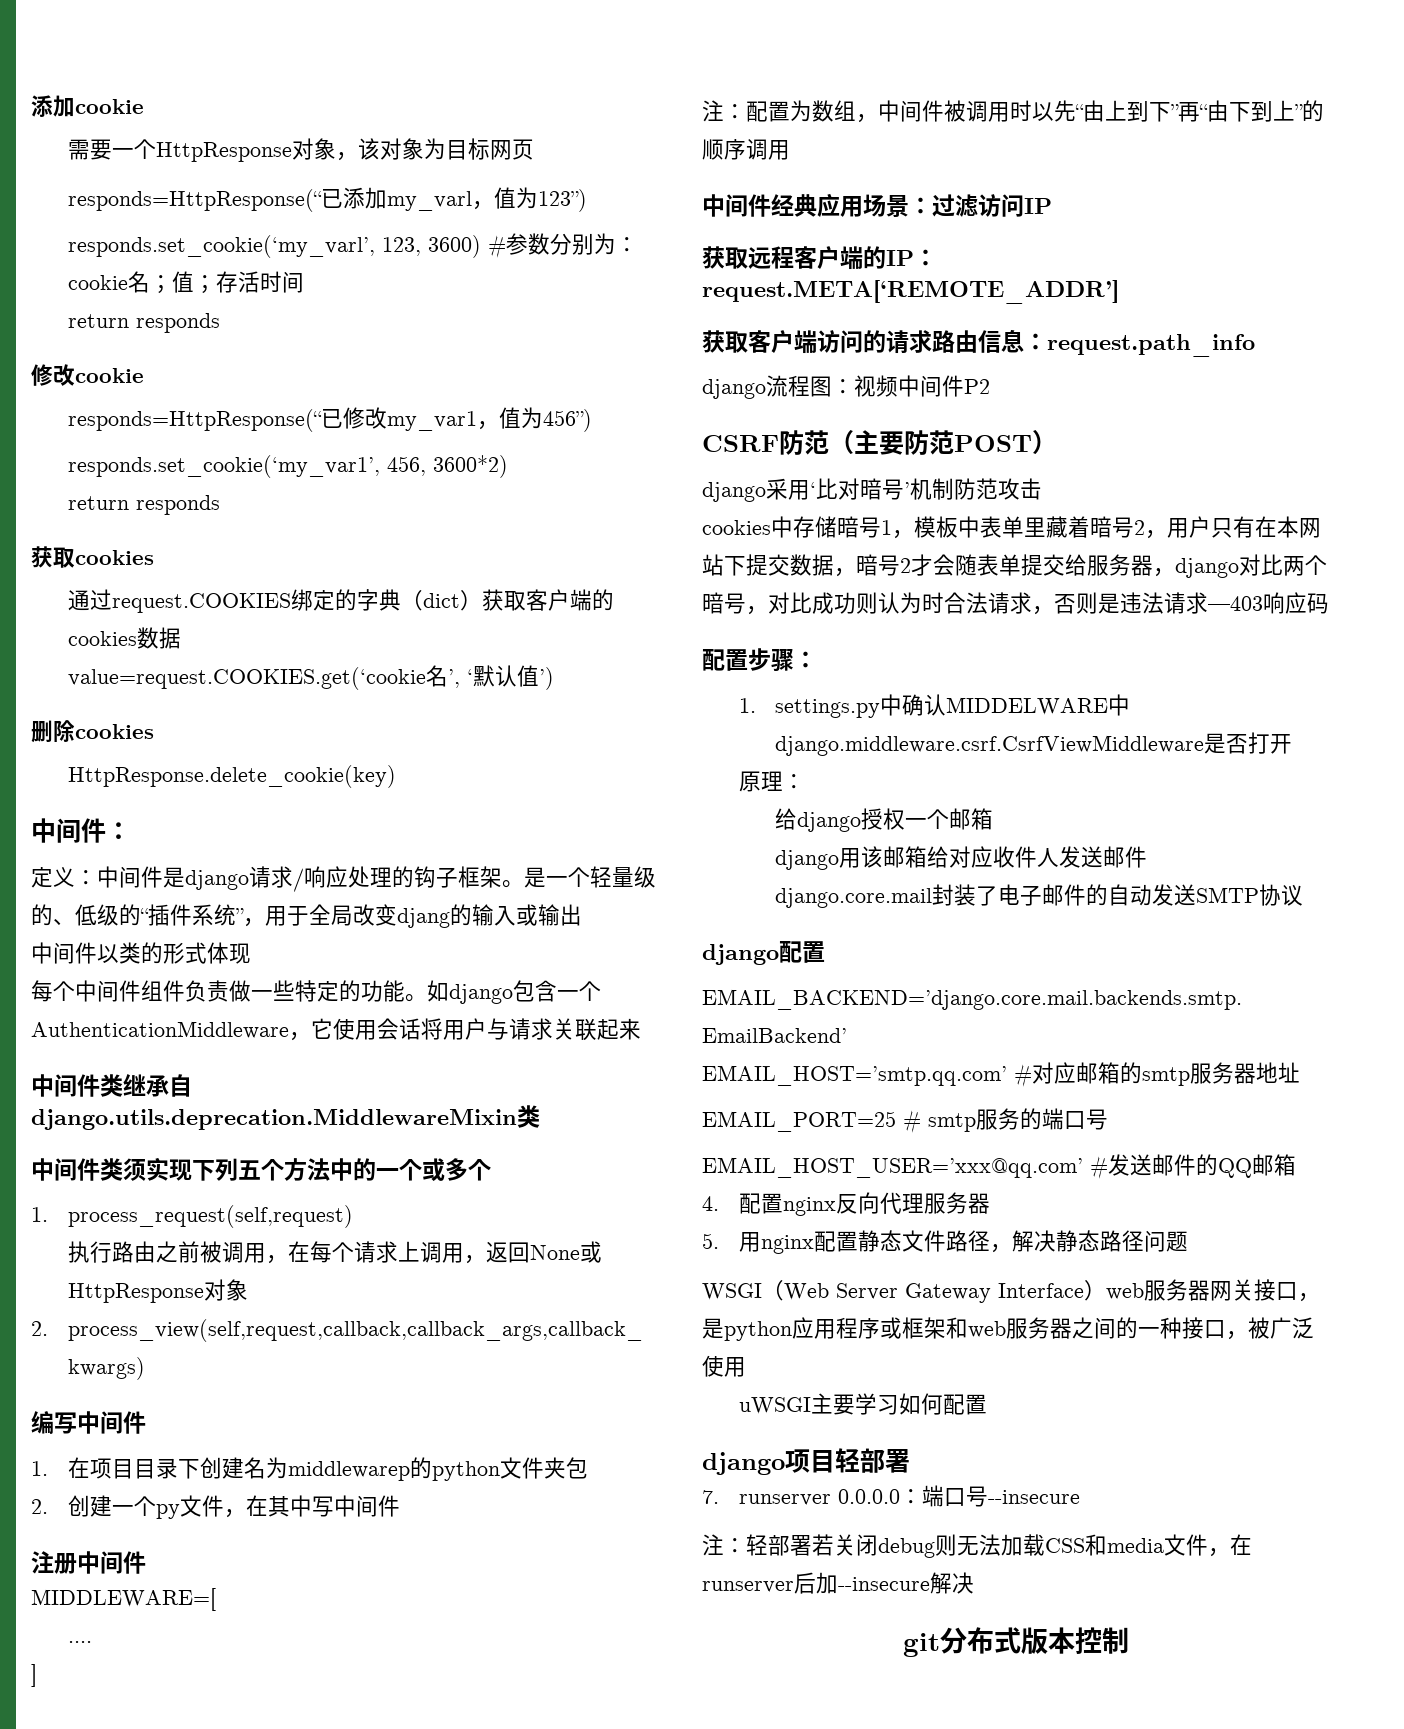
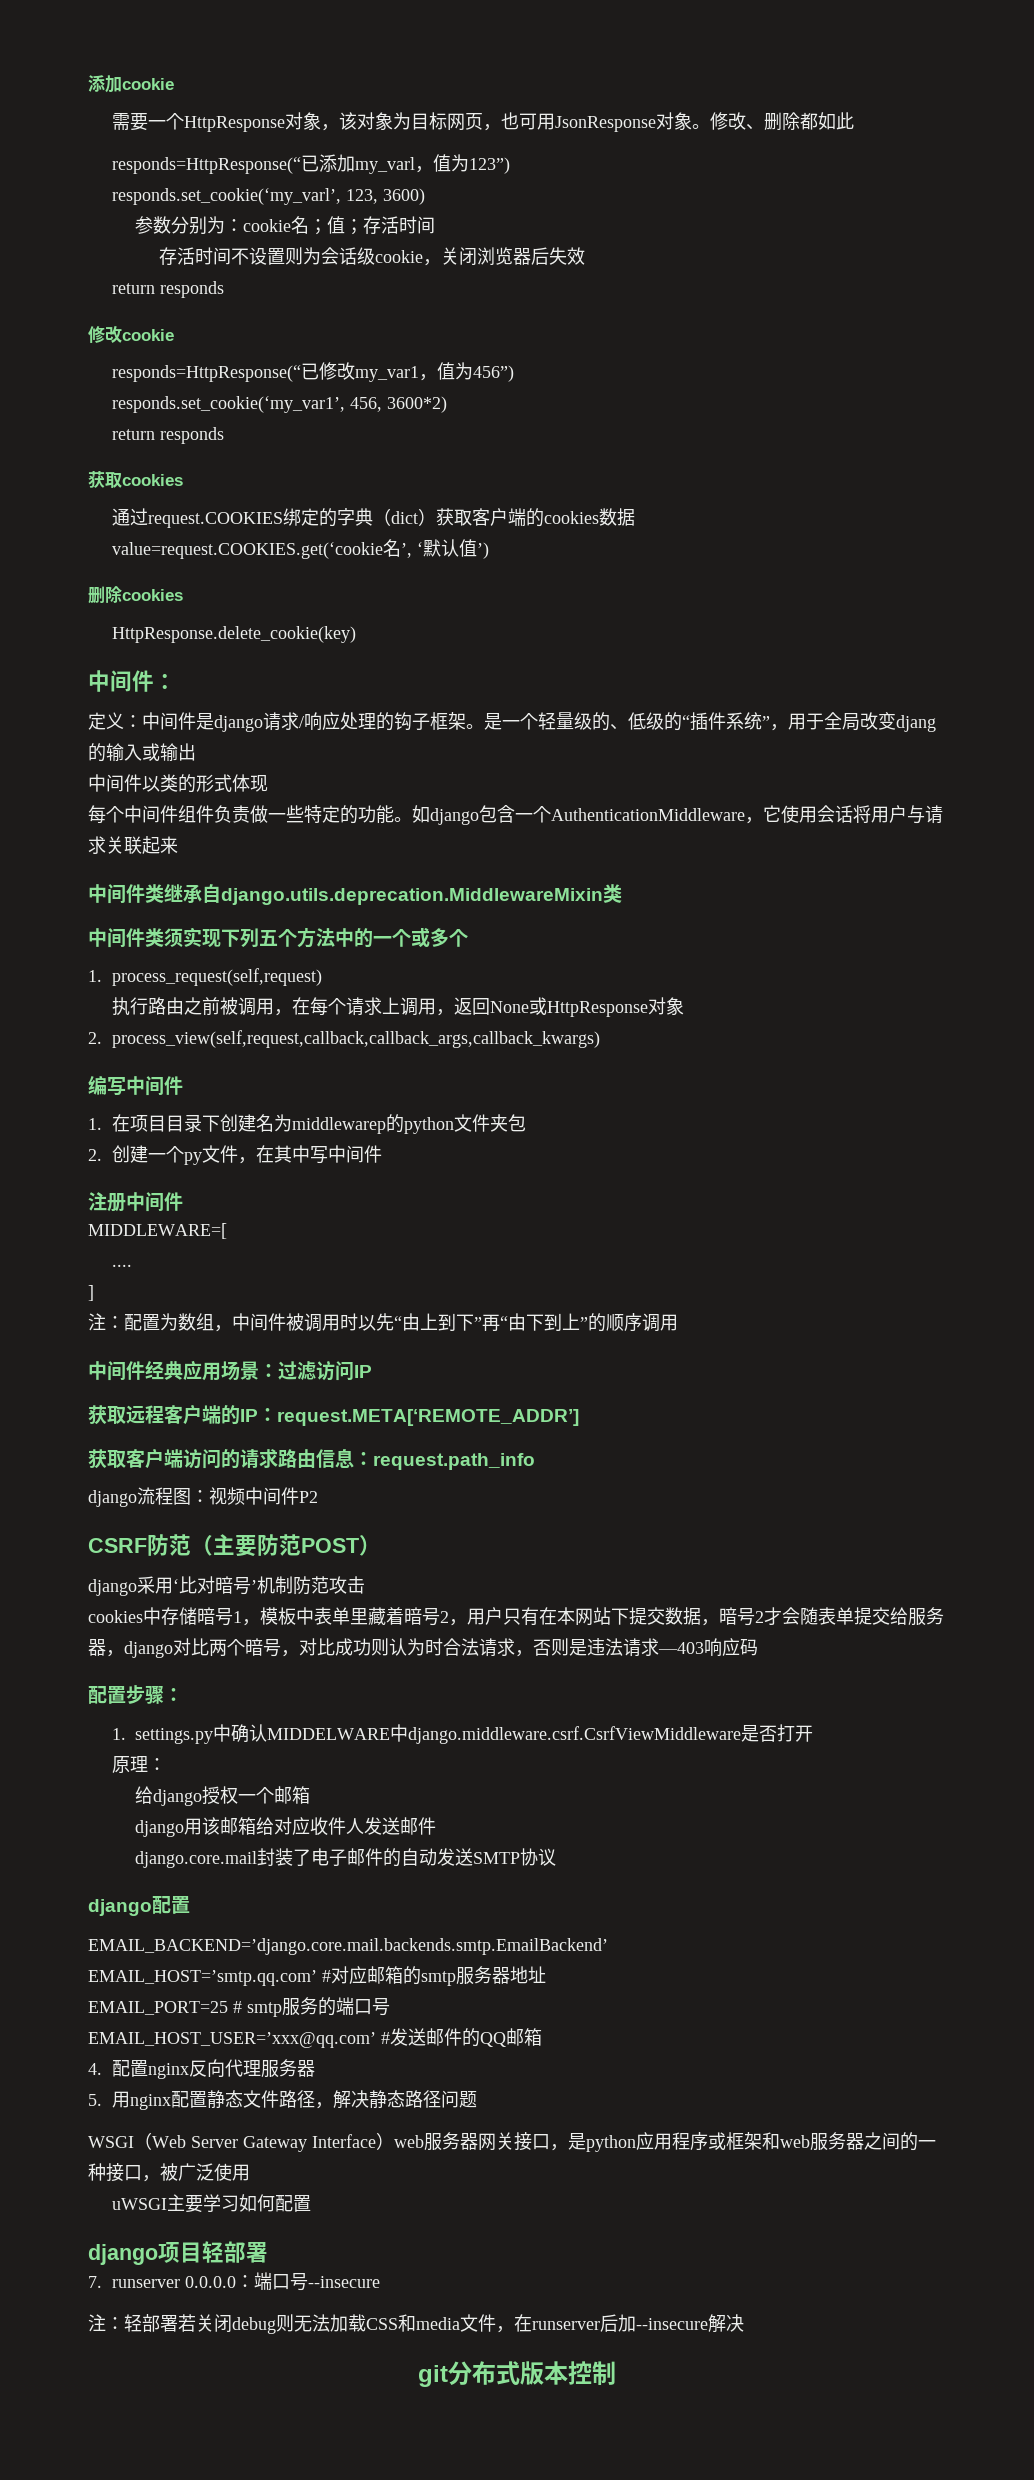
(534, 149) none -> [482,112,854,132] ，也可用JsonResponse对象。修改、删除都如此
[487,235,506,258] # -> (425, 196) //
(304, 282) none -> [158,247,585,266] // 存活时间不设置则为会话级cookie，关闭浏览器后失效

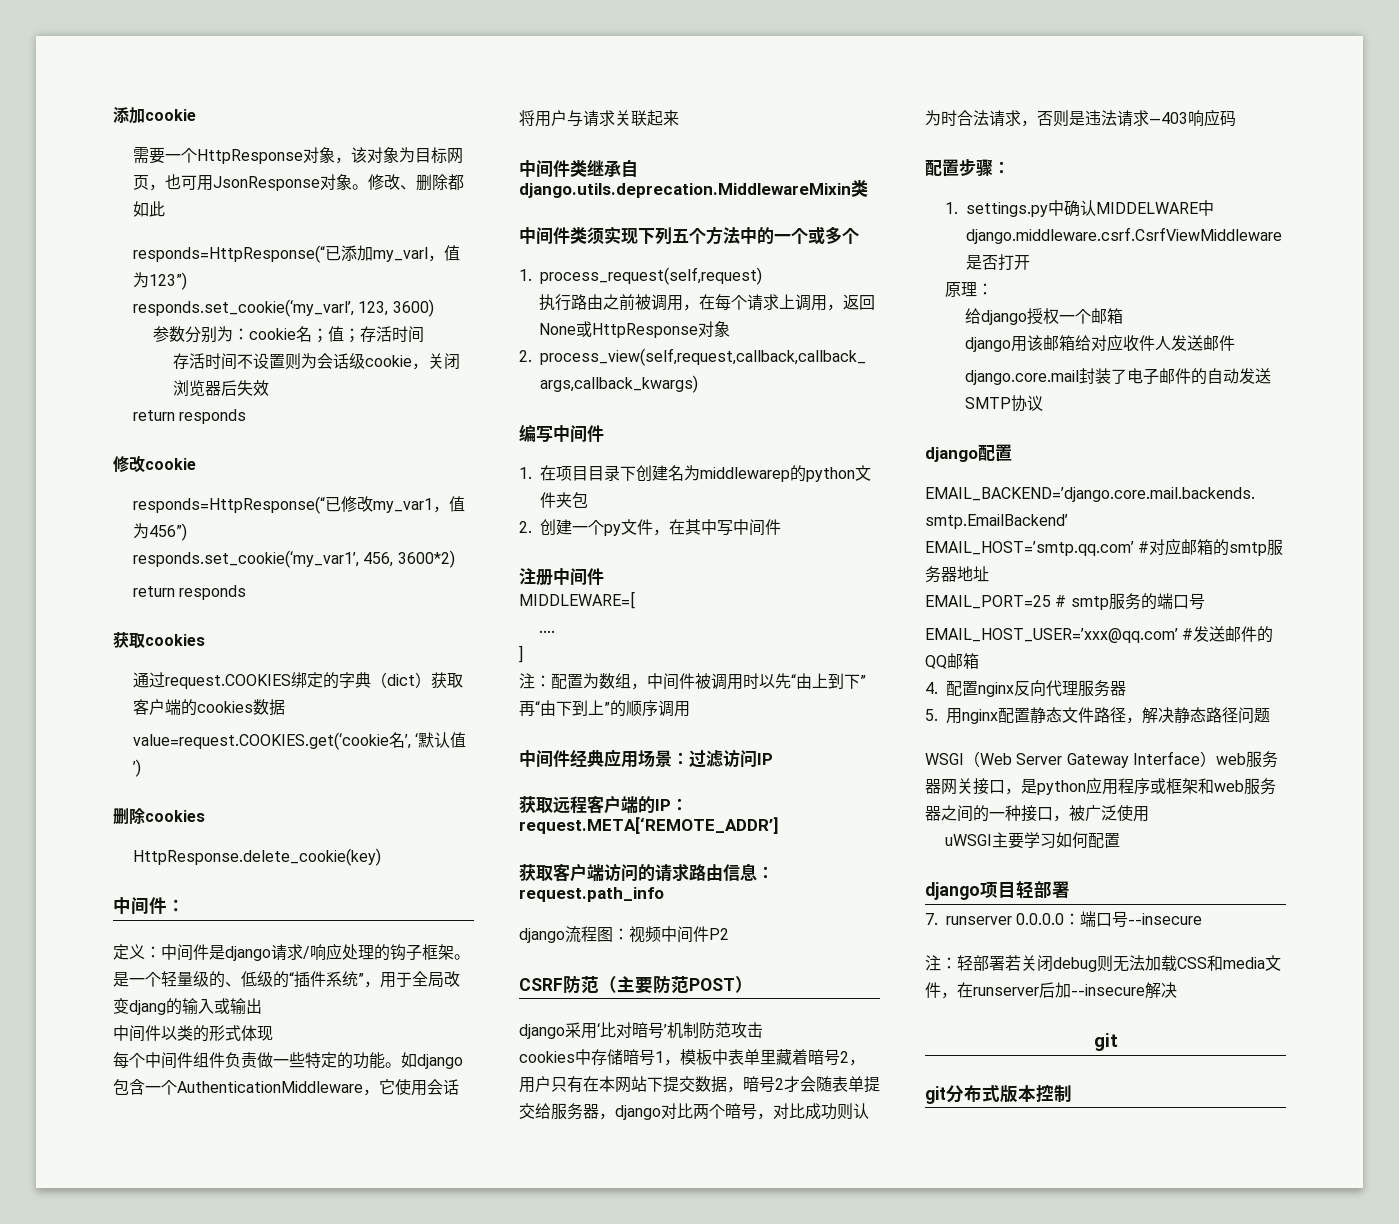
(448, 2376) none -> [925,1086,946,1104] // git

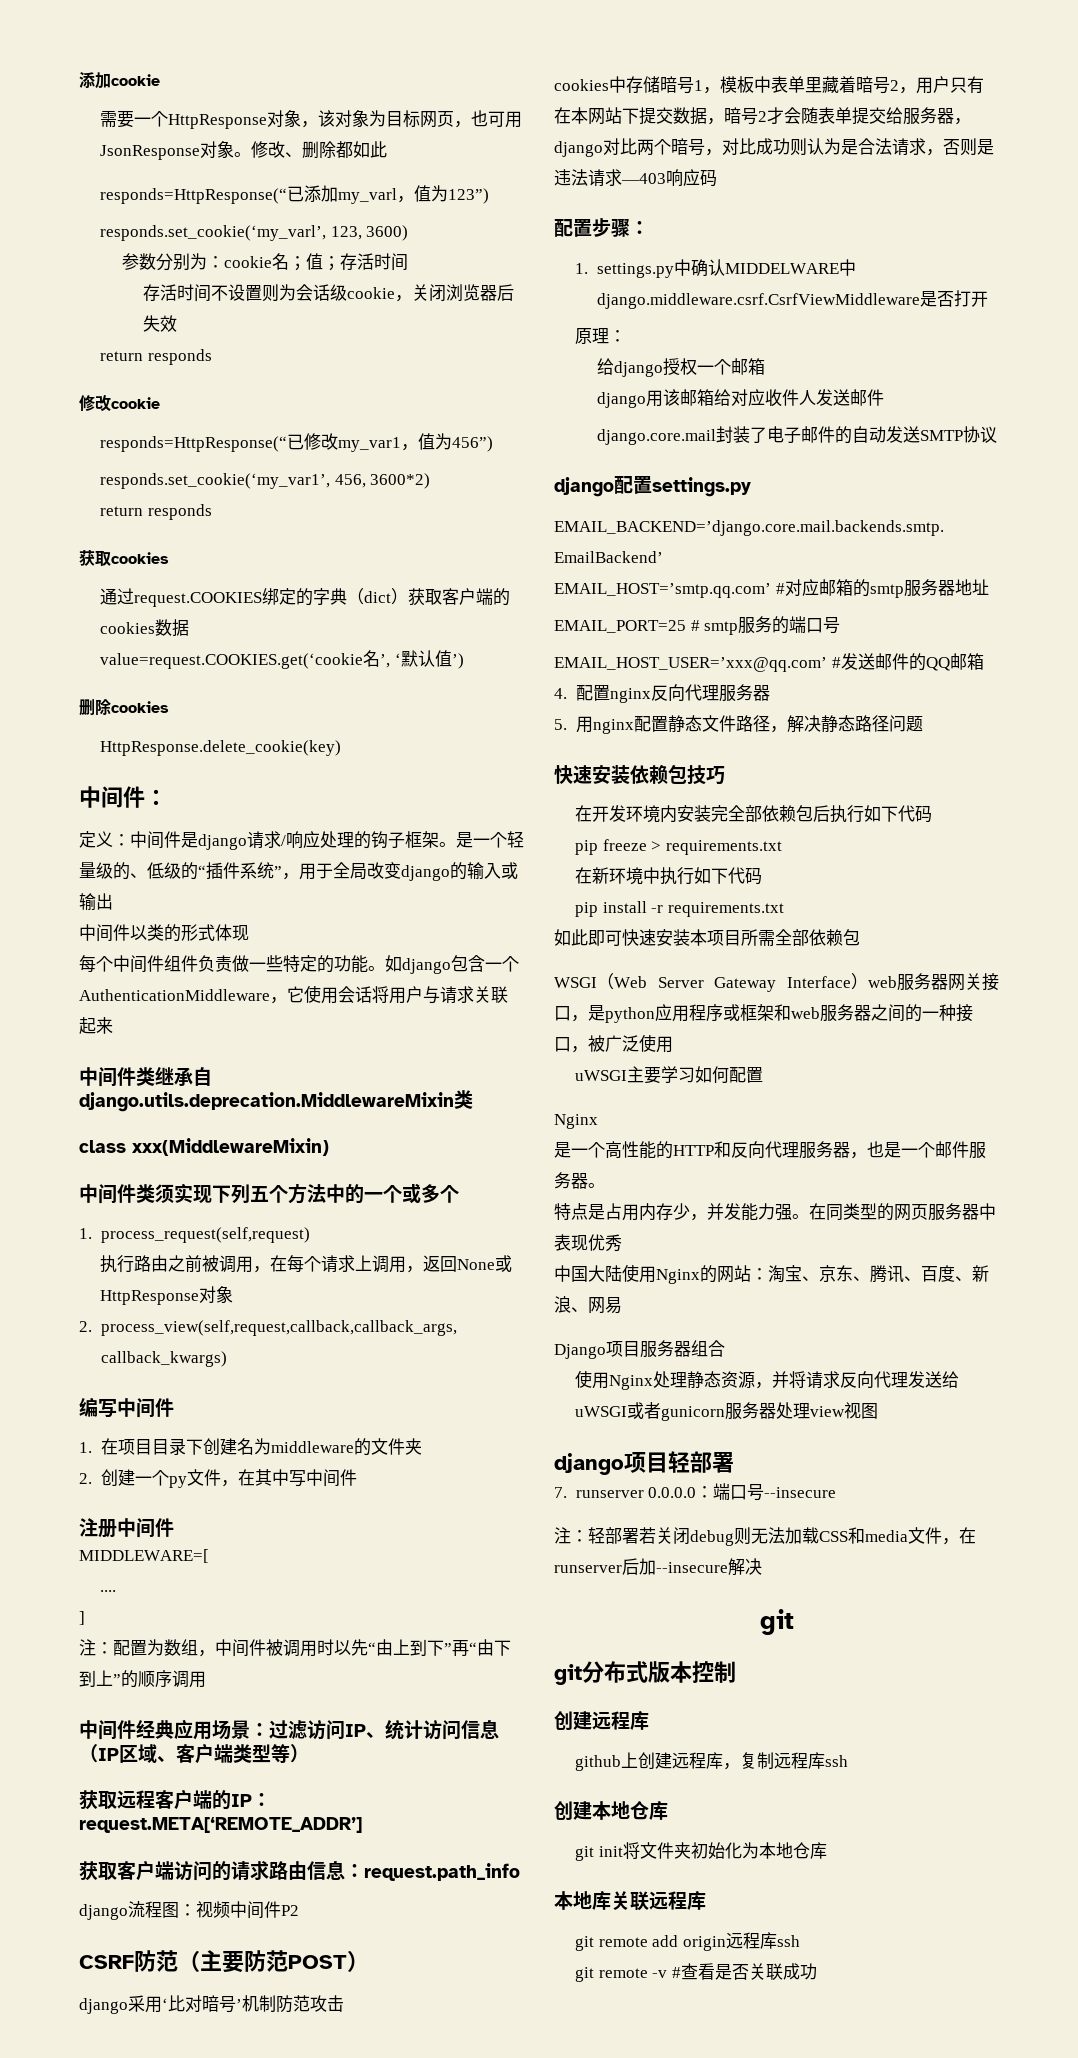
[129,1000,166,1015] djang -> [401,865,450,881] django
(868, 188) none -> [79,1138,329,1156] // class xxx(MiddlewareMixin)
[700,465,871,482] [540,492,588,508] middlewarep的python文件夹包 -> [270,1438,422,1456] middleware的文件夹
(773, 759) none -> [366,1719,499,1740] [79,1743,309,1764] 、统计访问信息（IP区域、客户端类型等）
[941,110,957,126] 时 -> [841,139,858,155] 是
(1012, 453) none -> [652,477,751,497] settings.py
(1270, 715) none -> [554,764,725,785] [575,805,933,823] [575,839,783,855] [575,867,763,885] [575,901,785,917] [554,929,860,946] // 快速安装依赖包技巧 // 在开发环境内安装完全部依赖包后执行如下代码 // pip freeze > requirements.txt // 在新环境中执行如下代码 // pip install -r requirements.txt // 如此即可快速安装本项目所需全部依赖包
(1121, 840) none -> [554,1114,598,1129] [554,1141,986,1159] [554,1172,605,1189] [554,1203,996,1221] [554,1234,622,1252] [554,1264,989,1284] [554,1296,622,1314] [554,1340,725,1359] [575,1370,960,1390] [575,1402,879,1421] // Nginx // 是一个高性能的HTTP和反向代理服务器，也是一个邮件服务器。 // 特点是占用内存少，并发能力强。在同类型的网页服务器中表现优秀 // 中国大陆使用Nginx的网站：淘宝、京东、腾讯、百度、新浪、网易 // Django项目服务器组合 // 使用Nginx处理静态资源，并将请求反向代理发送给uWSGI或者gunicorn服务器处理view视图
(1072, 1093) none -> [554,1711,649,1730] [575,1752,849,1771] [554,1801,668,1820] [575,1842,827,1861] [554,1891,706,1911] [575,1932,801,1951] [575,1963,818,1982] // 创建远程库 // github上创建远程库，复制远程库ssh // 创建本地仓库 // git init将文件夹初始化为本地仓库 // 本地库关联远程库 // git remote add origin远程库ssh // git remote -v #查看是否关联成功

